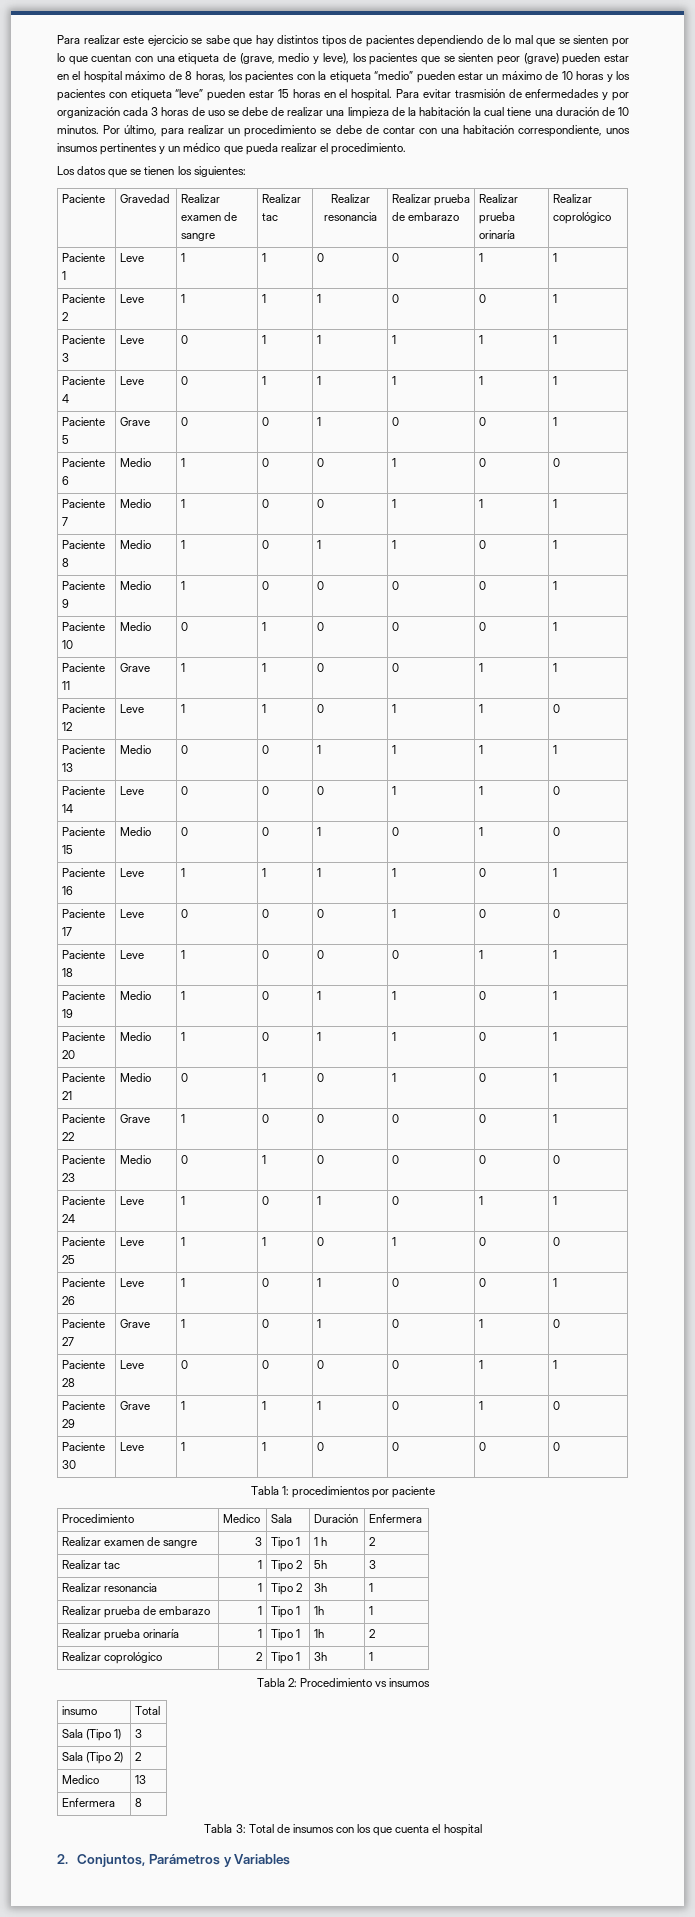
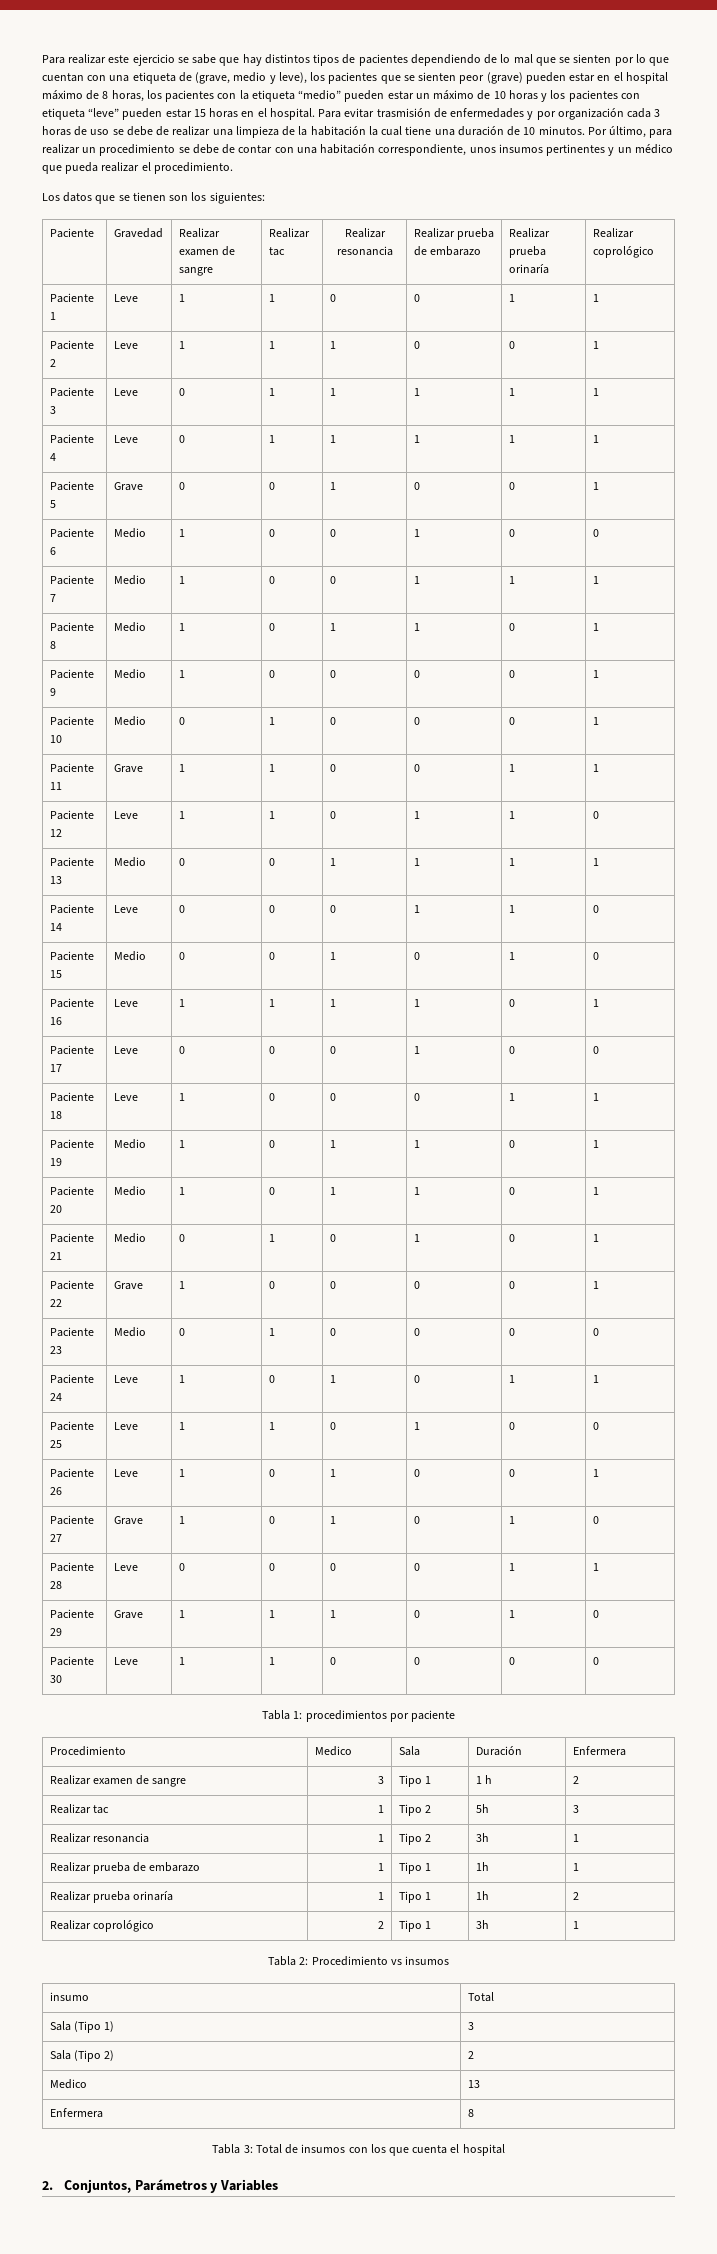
(175, 170) none -> [169,195,189,201] son

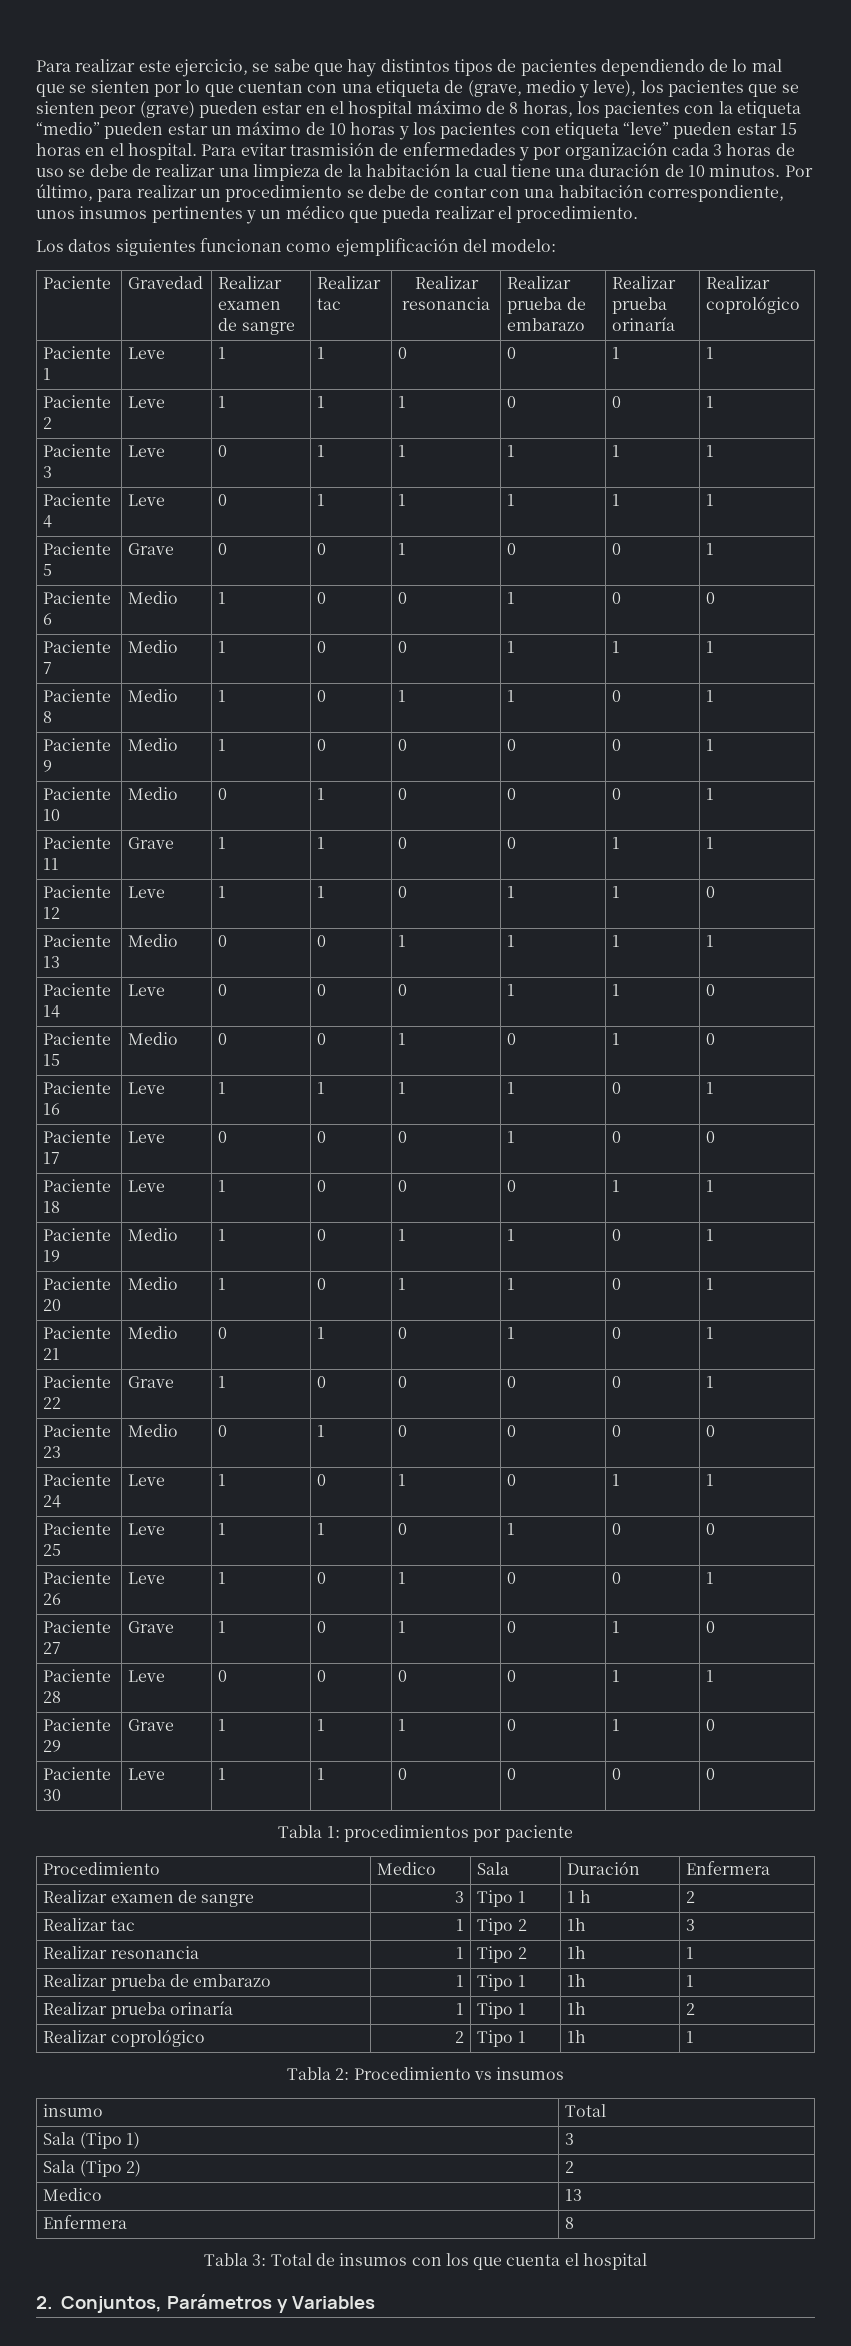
[132,54,175,66] ejercicio -> [174,59,248,77] ejercicio,
[95,192,265,204] que se tienen son los siguientes: -> [115,238,557,257] siguientes funcionan como ejemplificación del modelo:
[475,1804,489,1813] 5h -> [567,1918,587,1931] 1h
[475,1833,489,1842] 3h -> [567,1946,587,1959] 1h
[475,1920,489,1929] 3h -> [567,2030,587,2043] 1h

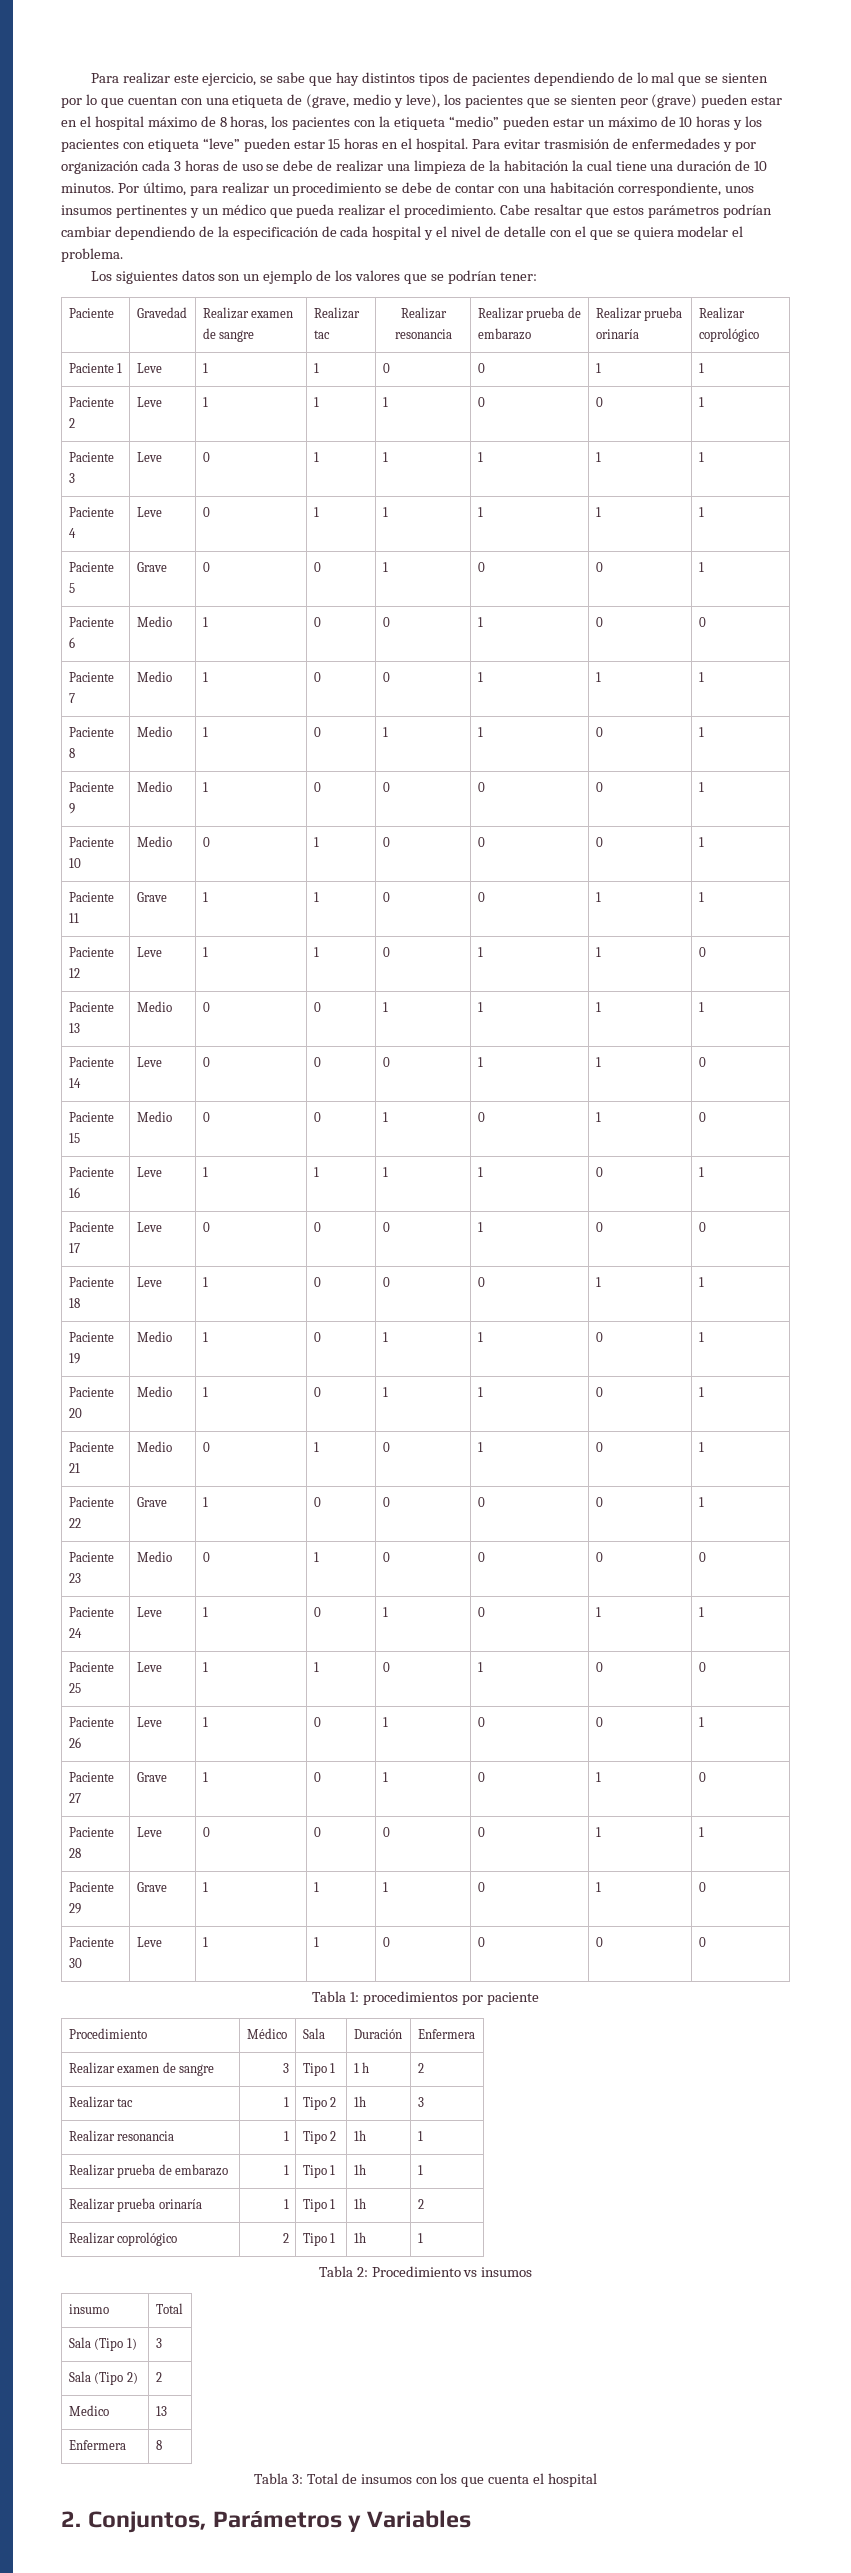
[36,238,557,257] // Los datos siguientes funcionan como ejemplificación del modelo: -> [500,204,772,218] [61,226,744,240] [61,248,123,262] [90,270,537,284] Cabe resaltar que estos parámetros podrían cambiar dependiendo de la especificación de cada hospital y el nivel de detalle con el que se quiera modelar el problema. // Los siguientes datos son un ejemplo de los valores que se podrían tener:
[377,1862,437,1875] Medico -> [246,2028,287,2039] Médico

